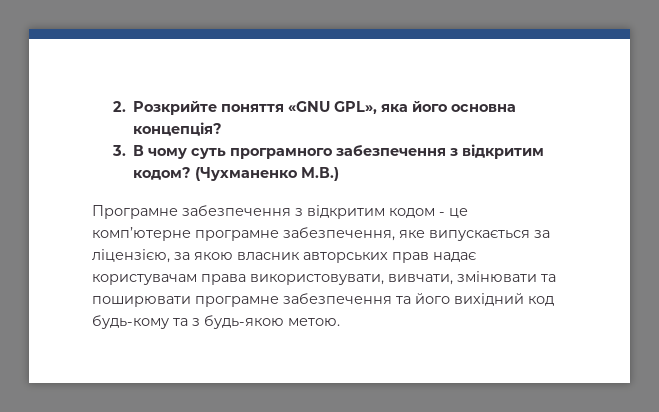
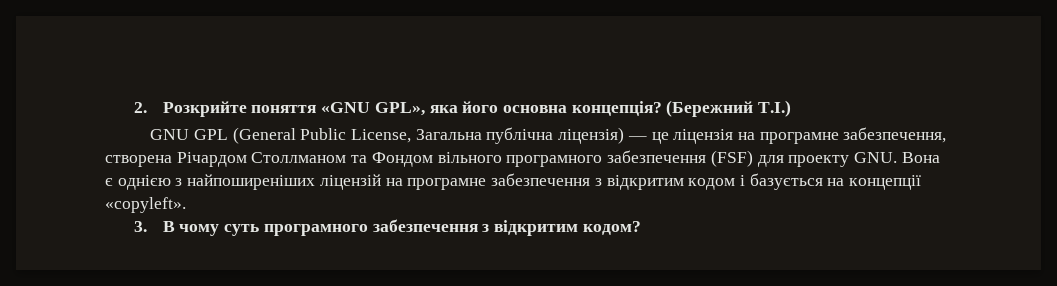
(223, 129) none -> [666,100,792,117] [150,127,947,144] [105,150,940,167] [105,173,922,190] [105,197,186,213] (Бережний Т.І.) // GNU GPL (General Public License, Загальна публічна ліцензія) — це ліцензія на програмне забезпечення, створена Річардом Столлманом та Фондом вільного програмного забезпечення (FSF) для проекту GNU. Вона є однією з найпоширеніших ліцензій на програмне забезпечення з відкритим кодом і базується на концепції «copyleft».
[195,167,340,181] [92,205,468,219] [92,227,550,241] [92,249,476,263] [92,271,556,285] [92,293,554,307] [92,315,340,329] (Чухманенко М.В.) // Програмне забезпечення з відкритим кодом - це комп’ютерне програмне забезпечення, яке випускається за ліцензією, за якою власник авторських прав надає користувачам права використовувати, вивчати, змінювати та поширювати програмне забезпечення та його вихідний код будь-кому та з будь-якою метою. -> (641, 228) none

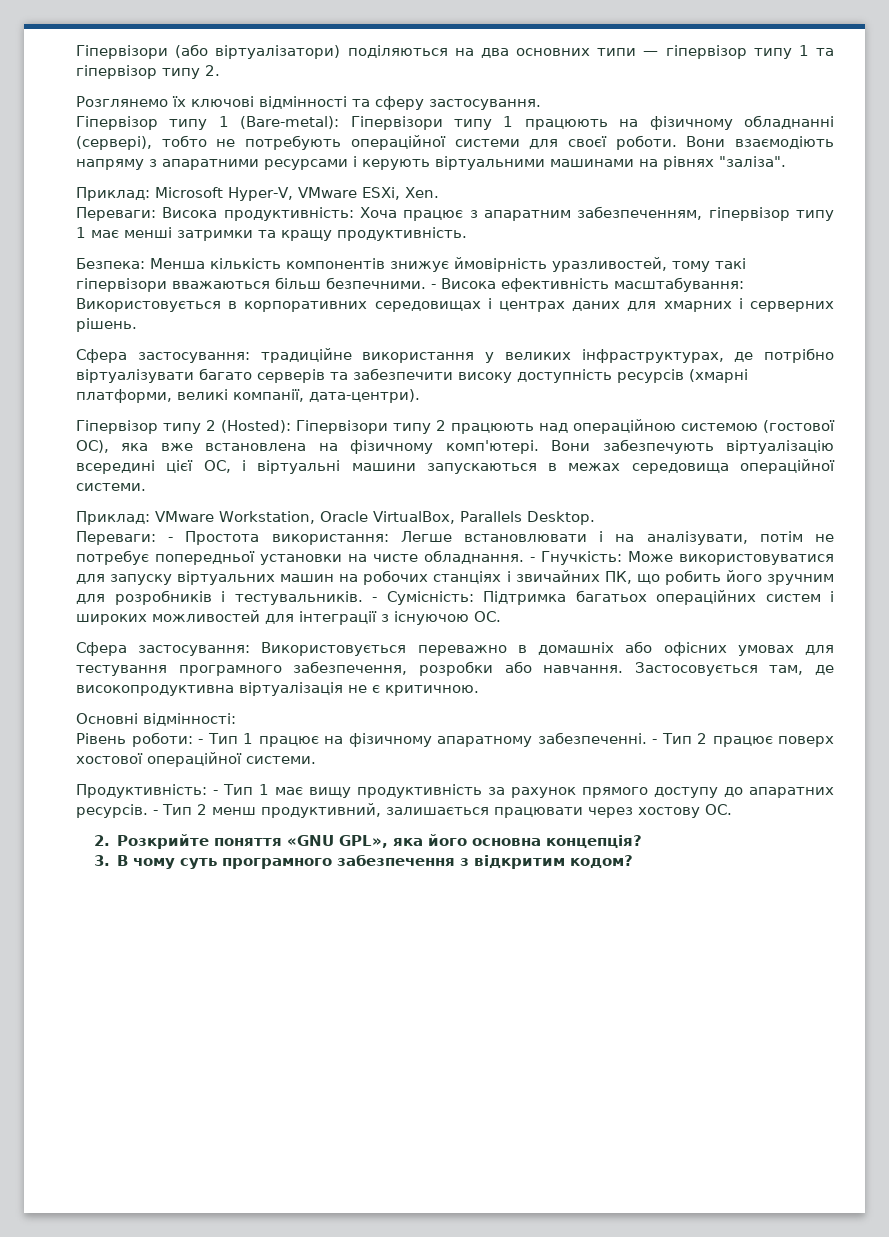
(133, 107) none -> [76,44,834,59] [76,65,220,79] [76,96,541,110] [76,115,834,130] [76,135,834,150] [76,156,786,170] [76,187,439,201] [76,206,834,221] [76,227,467,241] [76,257,746,272] [76,277,744,292] [76,298,835,312] [76,318,137,332] [76,348,834,363] [76,368,748,383] [76,389,420,403] [76,419,835,434] [76,439,835,454] [76,459,835,474] [76,483,146,491] [76,511,595,525] [76,531,835,545] [76,550,834,565] [76,570,835,585] [76,590,834,605] [76,610,501,625] [76,641,834,656] [76,661,834,676] [76,682,479,696] [76,713,236,726] [76,732,834,747] [76,752,316,767] [76,784,834,798] [76,803,732,818] Гіпервізори (або віртуалізатори) поділяються на два основних типи — гіпервізор типу 1 та гіпервізор типу 2. // Розглянемо їх ключові відмінності та сферу застосування. // Гіпервізор типу 1 (Bare-metal): Гіпервізори типу 1 працюють на фізичному обладнанні (сервері), тобто не потребують операційної системи для своєї роботи. Вони взаємодіють напряму з апаратними ресурсами і керують віртуальними машинами на рівнях "заліза". // Приклад: Microsoft Hyper-V, VMware ESXi, Xen. // Переваги: Висока продуктивність: Хоча працює з апаратним забезпеченням, гіпервізор типу 1 має менші затримки та кращу продуктивність. // Безпека: Менша кількість компонентів знижує ймовірність уразливостей, тому такі гіпервізори вважаються більш безпечними. - Висока ефективність масштабування: Використовується в корпоративних середовищах і центрах даних для хмарних і серверних рішень. // Сфера застосування: традиційне використання у великих інфраструктурах, де потрібно віртуалізувати багато серверів та забезпечити високу доступність ресурсів (хмарні платформи, великі компанії, дата-центри). // Гіпервізор типу 2 (Hosted): Гіпервізори типу 2 працюють над операційною системою (гостової ОС), яка вже встановлена на фізичному комп'ютері. Вони забезпечують віртуалізацію всередині цієї ОС, і віртуальні машини запускаються в межах середовища операційної системи. // Приклад: VMware Workstation, Oracle VirtualBox, Parallels Desktop. // Переваги: - Простота використання: Легше встановлювати і на аналізувати, потім не потребує попередньої установки на чисте обладнання. - Гнучкість: Може використовуватися для запуску віртуальних машин на робочих станціях і звичайних ПК, що робить його зручним для розробників і тестувальників. - Сумісність: Підтримка багатьох операційних систем і широких можливостей для інтеграції з існуючою ОС. // Сфера застосування: Використовується переважно в домашніх або офісних умовах для тестування програмного забезпечення, розробки або навчання. Застосовується там, де високопродуктивна віртуалізація не є критичною. // Основні відмінності: // Рівень роботи: - Тип 1 працює на фізичному апаратному забезпеченні. - Тип 2 працює поверх хостової операційної системи. // Продуктивність: - Тип 1 має вищу продуктивність за рахунок прямого доступу до апаратних ресурсів. - Тип 2 менш продуктивний, залишається працювати через хостову ОС. //
[666,100,792,117] [150,127,947,144] [105,150,940,167] [105,173,922,190] [105,197,186,213] (Бережний Т.І.) // GNU GPL (General Public License, Загальна публічна ліцензія) — це ліцензія на програмне забезпечення, створена Річардом Столлманом та Фондом вільного програмного забезпечення (FSF) для проекту GNU. Вона є однією з найпоширеніших ліцензій на програмне забезпечення з відкритим кодом і базується на концепції «copyleft». -> (643, 841) none

